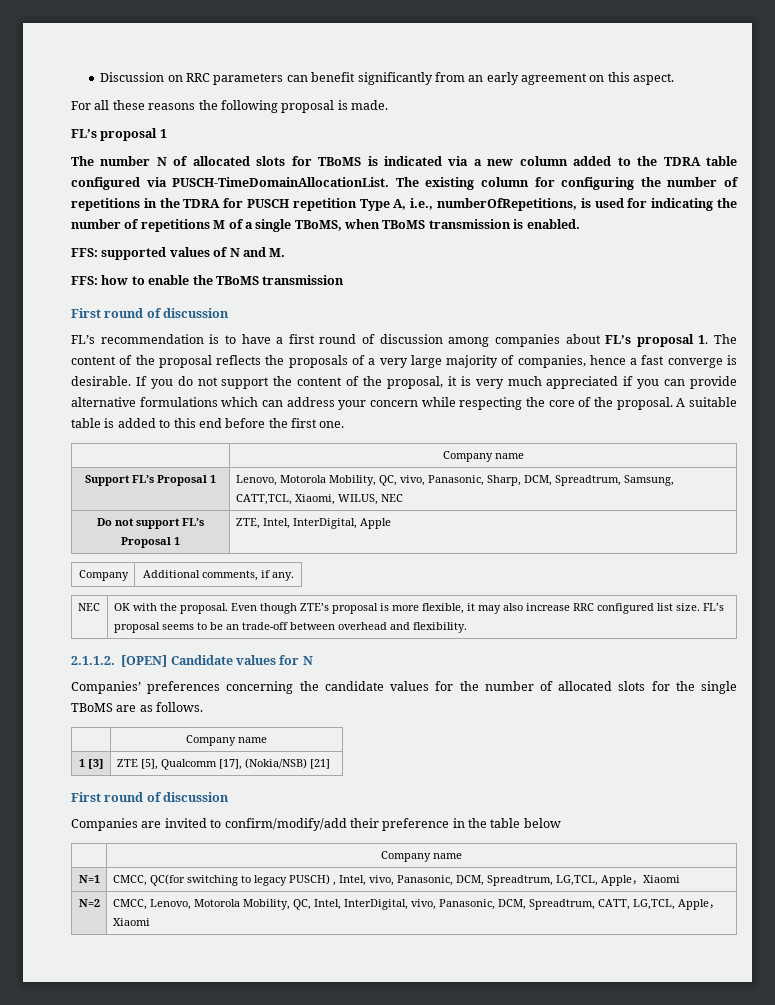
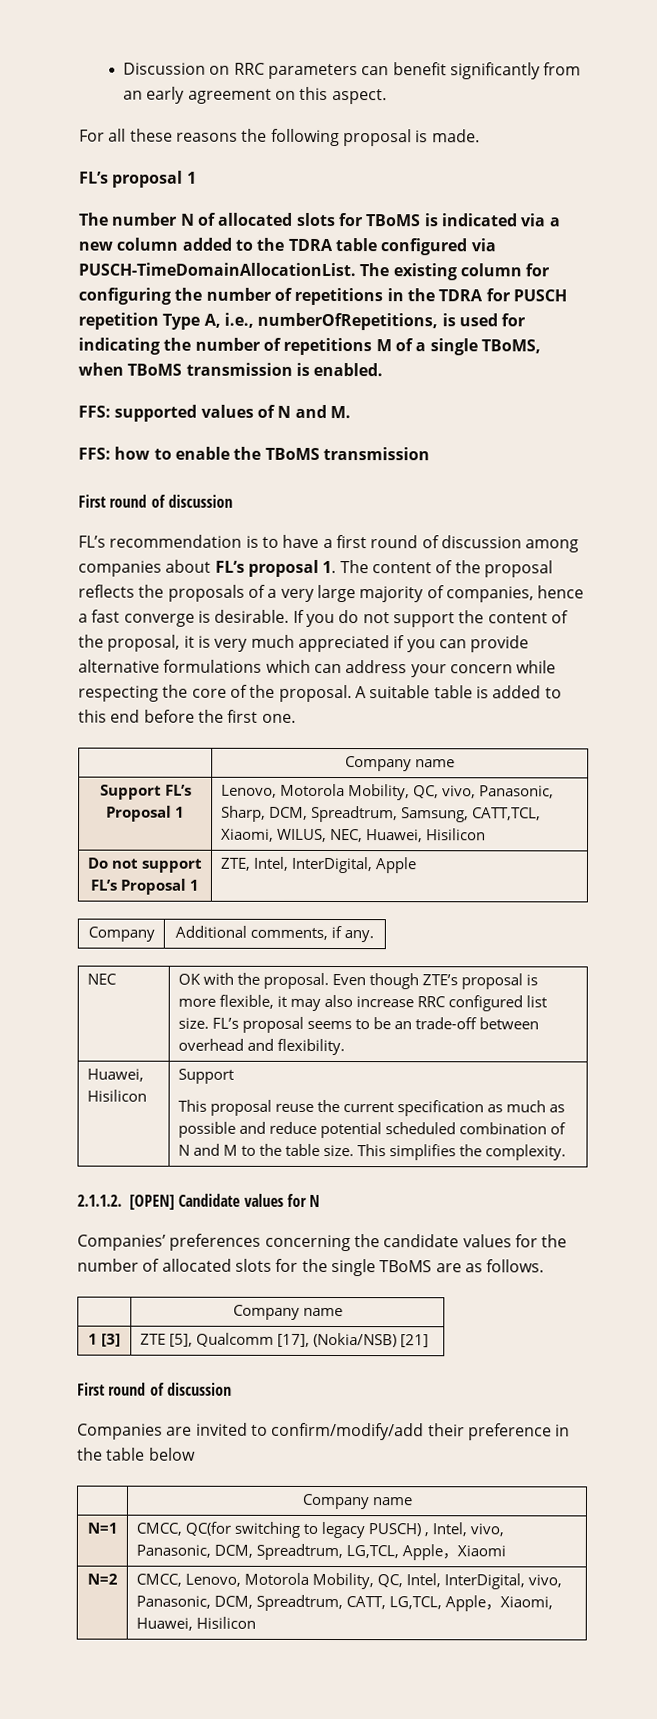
[380,494,403,502] NEC -> [329,828,486,843] NEC, Huawei, Hisilicon
(467, 627) none -> [86,1068,144,1082] [86,1089,147,1102] [177,1068,234,1084] [177,1099,565,1117] [177,1121,566,1139] [177,1143,566,1161] // Huawei, Hisilicon | Support // This proposal reuse the current specification as much as possible and reduce potential scheduled combination of N and M to the table size. This simplifies the complexity.
[112,918,150,926] Xiaomi -> [499,1596,553,1610] [135,1616,256,1631] Xiaomi, Huawei, Hisilicon

